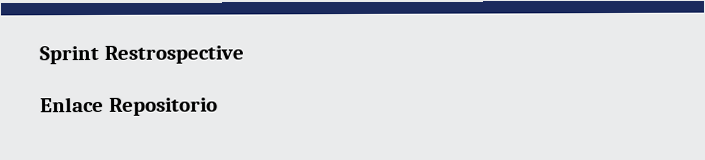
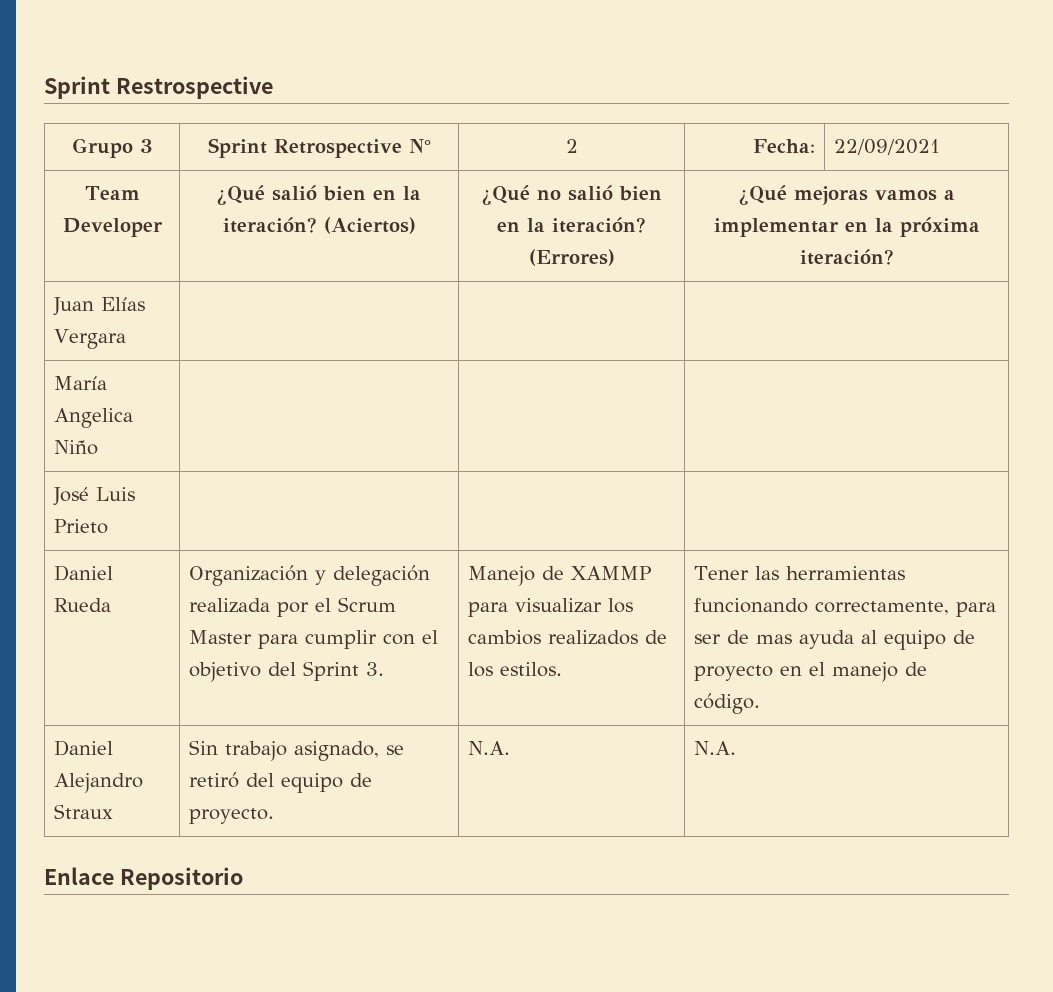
(244, 54) none -> [71,138,153,158] [207,138,431,158] [565,139,578,153] [752,139,815,153] [834,139,941,155] [84,186,140,200] [62,218,163,237] [217,185,421,206] [222,217,416,234] [481,185,662,206] [497,217,646,233] [528,249,615,266] [738,185,955,206] [713,217,980,237] [799,249,894,265] [53,297,146,316] [54,329,127,349] [54,376,108,390] [54,408,134,428] [54,440,99,455] [53,487,136,506] [54,519,109,534] [54,565,114,581] [54,598,112,612] [189,565,431,586] [189,597,397,617] [189,630,439,649] [189,661,385,682] [468,566,652,586] [468,598,634,617] [468,630,668,645] [468,662,563,677] [694,566,906,580] [694,598,997,617] [694,630,976,650] [694,662,928,682] [694,693,761,714] [54,740,114,756] [54,773,144,793] [54,804,114,819] [189,740,405,761] [189,772,373,793] [189,808,275,824] [468,741,511,755] [694,741,737,755] // Grupo 3 | Sprint Retrospective N° | 2 | Fecha: | 22/09/2021 // Team Developer | ¿Qué salió bien en la iteración? (Aciertos) | ¿Qué no salió bien en la iteración? (Errores) | ¿Qué mejoras vamos a implementar en la próxima iteración? // Juan Elías Vergara | | | // María Angelica Niño | | | // José Luis Prieto | | | // Daniel Rueda | Organización y delegación realizada por el Scrum Master para cumplir con el objetivo del Sprint 3. | Manejo de XAMMP para visualizar los cambios realizados de los estilos. | Tener las herramientas funcionando correctamente, para ser de mas ayuda al equipo de proyecto en el manejo de código. // Daniel Alejandro Straux | Sin trabajo asignado, se retiró del equipo de proyecto. | N.A. | N.A.

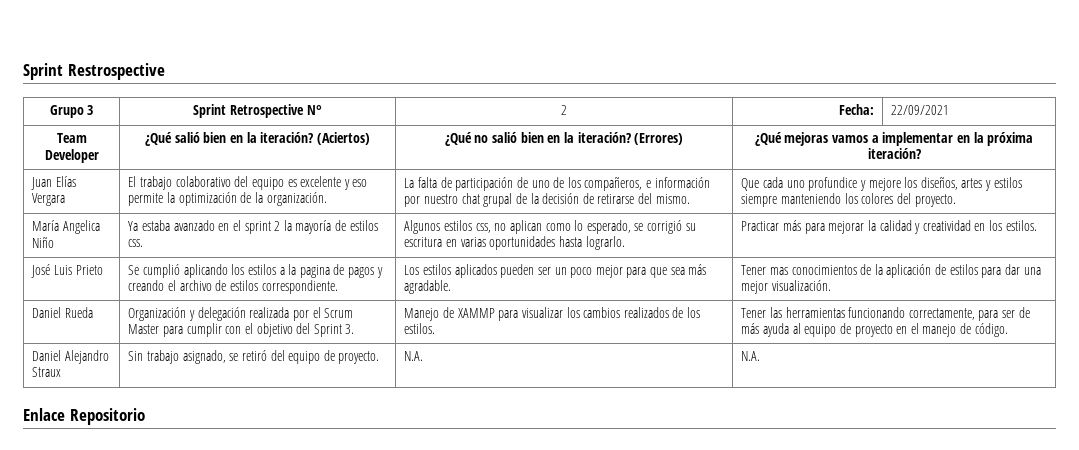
[54,376,108,390] [54,408,134,428] [54,440,99,455] [53,487,136,506] [54,519,109,534] | | // María Angelica Niño | | | // José Luis Prieto | | | -> [128,176,368,190] [128,192,327,206] [404,176,710,191] [404,193,690,207] [741,176,1022,191] [741,193,956,207] [32,220,100,234] [32,236,55,248] [128,220,378,234] [128,239,144,247] [404,220,696,234] [404,236,625,250] [741,220,1037,234] [31,264,103,278] [128,264,383,278] [128,280,338,294] [404,264,707,278] [404,280,452,294] [741,264,1041,278] [741,280,831,294] El trabajo colaborativo del equipo es excelente y eso permite la optimización de la organización. | La falta de participación de uno de los compañeros, e información por nuestro chat grupal de la decisión de retirarse del mismo. | Que cada uno profundice y mejore los diseños, artes y estilos siempre manteniendo los colores del proyecto. // María Angelica Niño | Ya estaba avanzado en el sprint 2 la mayoría de estilos css. | Algunos estilos css, no aplican como lo esperado, se corrigió su escritura en varias oportunidades hasta lograrlo. | Practicar más para mejorar la calidad y creatividad en los estilos. // José Luis Prieto | Se cumplió aplicando los estilos a la pagina de pagos y creando el archivo de estilos correspondiente. | Los estilos aplicados pueden ser un poco mejor para que sea más agradable. | Tener mas conocimientos de la aplicación de estilos para dar una mejor visualización.
[756,634,793,644] mas -> [741,323,760,334] más

